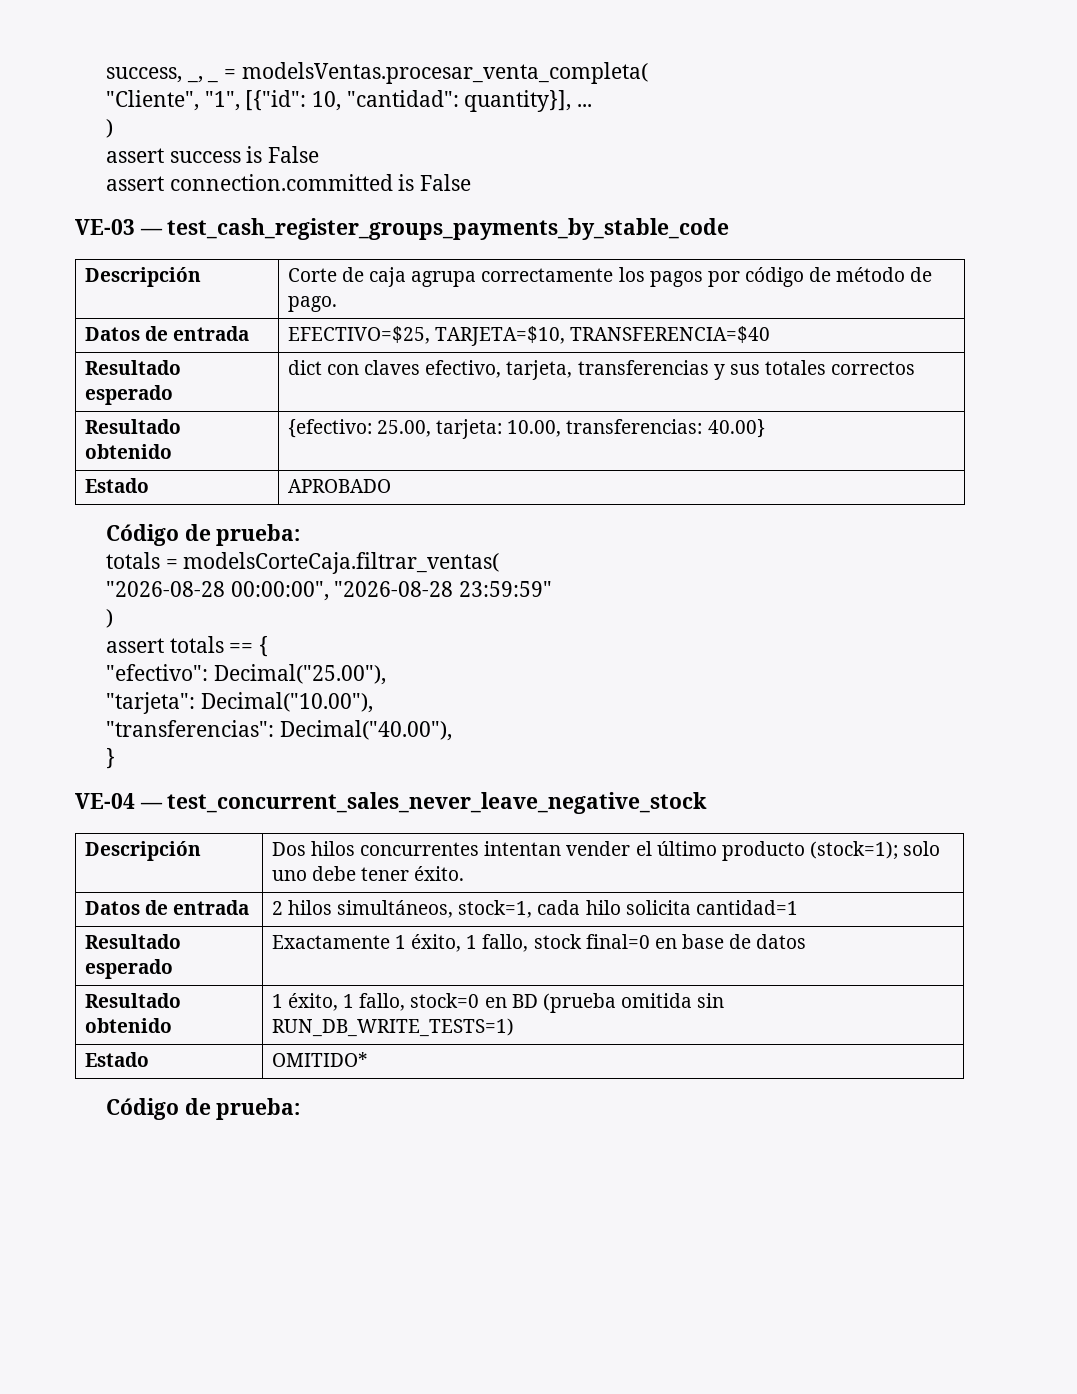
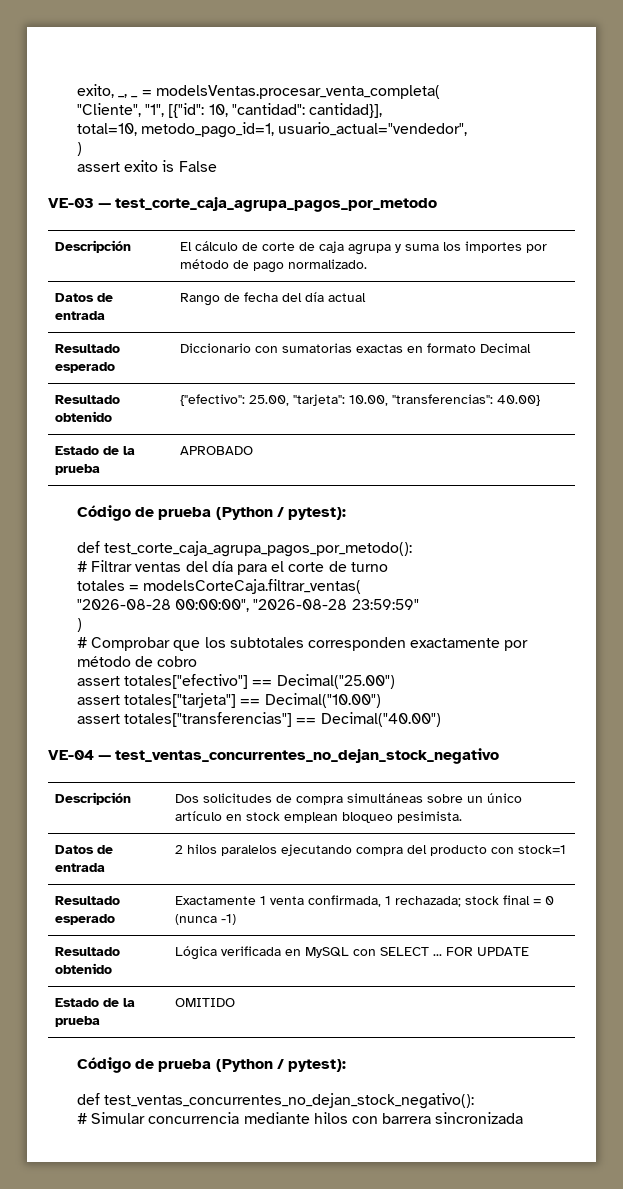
[105,67,182,83] success, -> [77,84,115,98] exito,
[464,90,592,112] [105,119,113,138] [105,146,319,163] [105,174,393,191] quantity}], ... // ) // assert success is False // assert connection.committed -> [309,103,383,118] [77,122,468,138] [77,142,83,156] [77,160,159,172] cantidad}], // total=10, metodo_pago_id=1, usuario_actual="vendedor", // ) // assert exito
[167,218,730,240] [84,267,201,287] [287,267,933,287] [287,296,337,312] [84,326,250,341] [287,326,771,346] [84,360,181,375] [84,385,173,405] [287,360,916,380] [84,419,181,434] [84,444,172,459] [287,419,703,439] test_cash_register_groups_payments_by_stable_code // Descripción | Corte de caja agrupa correctamente los pagos por código de método de pago. // Datos de entrada | EFECTIVO=$25, TARJETA=$10, TRANSFERENCIA=$40 // Resultado esperado | dict con claves efectivo, tarjeta, transferencias y sus totales correctos // Resultado obtenido | {efectivo: 25.00, tarjeta: 10.00, transferencias: -> [115,197,438,212] [55,240,132,253] [180,241,548,255] [180,259,368,273] [55,293,114,302] [55,311,106,320] [180,292,367,306] [55,344,121,353] [55,362,116,373] [180,343,532,353] [55,395,121,404] [55,411,113,422] [180,394,494,406] test_corte_caja_agrupa_pagos_por_metodo // Descripción | El cálculo de corte de caja agrupa y suma los importes por método de pago normalizado. // Datos de entrada | Rango de fecha del día actual // Resultado esperado | Diccionario con sumatorias exactas en formato Decimal // Resultado obtenido | {"efectivo": 25.00, "tarjeta": 10.00, "transferencias":
(149, 485) none -> [103,446,136,455] [55,464,101,475] de la prueba
[216,524,301,546] [105,552,160,569] prueba: // totals -> [158,507,347,520] [77,541,413,557] [77,560,388,575] [77,580,126,591] prueba (Python / pytest): // def test_corte_caja_agrupa_pagos_por_metodo(): // # Filtrar ventas del día para el corte de turno // totales
[105,636,268,657] [105,664,386,685] [105,692,373,714] [105,720,452,741] [105,748,115,769] assert totals == { // "efectivo": Decimal("25.00"), // "tarjeta": Decimal("10.00"), // "transferencias": Decimal("40.00"), // } -> [77,637,529,651] [77,656,198,667] [77,674,395,689] [77,693,381,708] [77,712,441,727] # Comprobar que los subtotales corresponden exactamente por método de cobro // assert totales["efectivo"] == Decimal("25.00") // assert totales["tarjeta"] == Decimal("10.00") // assert totales["transferencias"] == Decimal("40.00")
[167,792,708,814] test_concurrent_sales_never_leave_negative_stock -> [115,748,500,764] test_ventas_concurrentes_no_dejan_stock_negativo
[311,841,941,861] [271,866,465,881] hilos concurrentes intentan vender el último producto (stock=1); solo uno debe tener éxito. -> [203,793,523,805] [175,811,463,823] solicitudes de compra simultáneas sobre un único artículo en stock emplean bloqueo pesimista.
[337,900,798,918] [84,934,181,949] [84,959,173,979] [271,934,807,952] [84,993,181,1008] [84,1018,172,1033] [271,993,725,1013] [271,1018,514,1037] [84,1052,149,1067] [271,1052,368,1067] [105,1098,301,1120] simultáneos, stock=1, cada hilo solicita cantidad=1 // Resultado esperado | Exactamente 1 éxito, 1 fallo, stock final=0 en base de datos // Resultado obtenido | 1 éxito, 1 fallo, stock=0 en BD (prueba omitida sin RUN_DB_WRITE_TESTS=1) // Estado | OMITIDO* // Código de prueba: -> [221,844,567,856] [55,896,121,905] [55,914,116,925] [175,895,555,907] [175,914,237,925] [55,947,121,956] [55,963,113,974] [175,946,530,960] [55,998,136,1007] [55,1016,101,1027] [175,998,236,1007] [77,1057,347,1073] [77,1093,475,1109] [77,1112,524,1124] paralelos ejecutando compra del producto con stock=1 // Resultado esperado | Exactamente 1 venta confirmada, 1 rechazada; stock final = 0 (nunca -1) // Resultado obtenido | Lógica verificada en MySQL con SELECT ... FOR UPDATE // Estado de la prueba | OMITIDO // Código de prueba (Python / pytest): // def test_ventas_concurrentes_no_dejan_stock_negativo(): // # Simular concurrencia mediante hilos con barrera sincronizada

